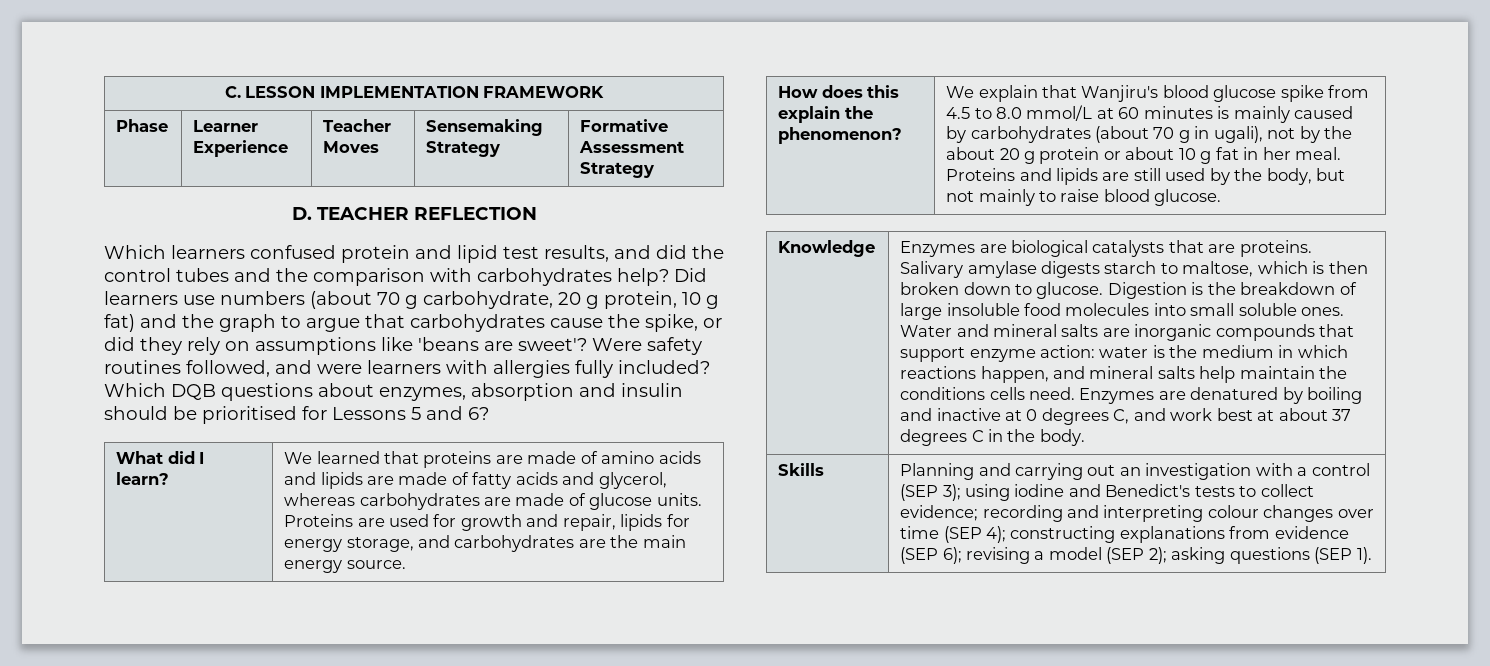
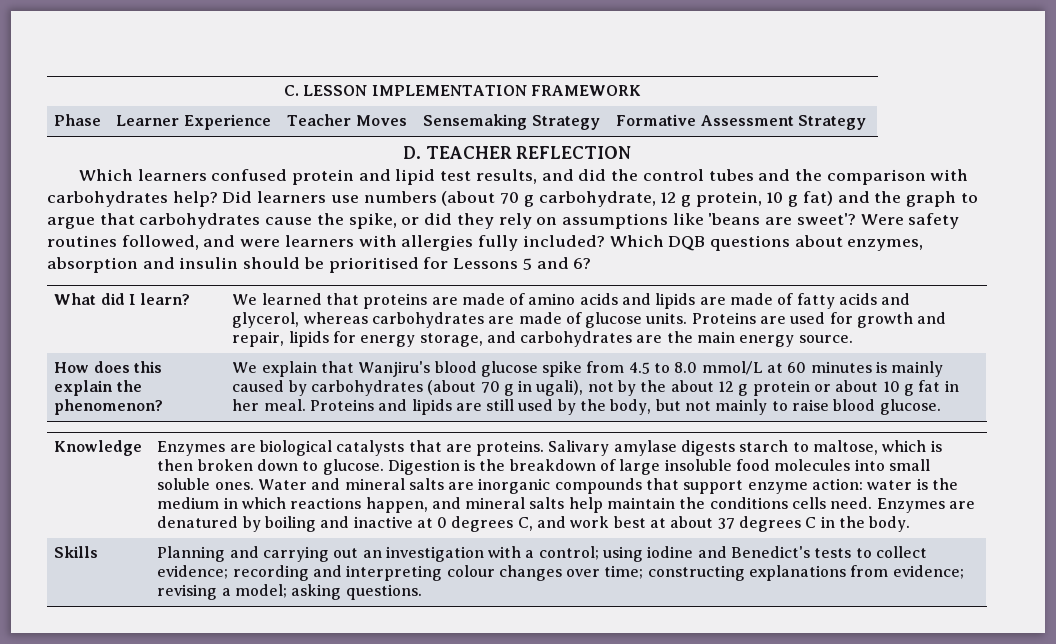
[558,292,581,305] 20 -> [660,192,677,203] 12
[999,148,1020,160] 20 -> [718,381,735,392] 12
[1311,463,1370,476] [900,484,961,501] control (SEP 3); -> [538,546,599,560] control;
[900,526,1349,543] [900,547,1372,564] time (SEP 4); constructing explanations from evidence (SEP 6); revising a model (SEP 2); asking questions (SEP 1). -> [604,565,964,581] [157,584,422,600] time; constructing explanations from evidence; revising a model; asking questions.

